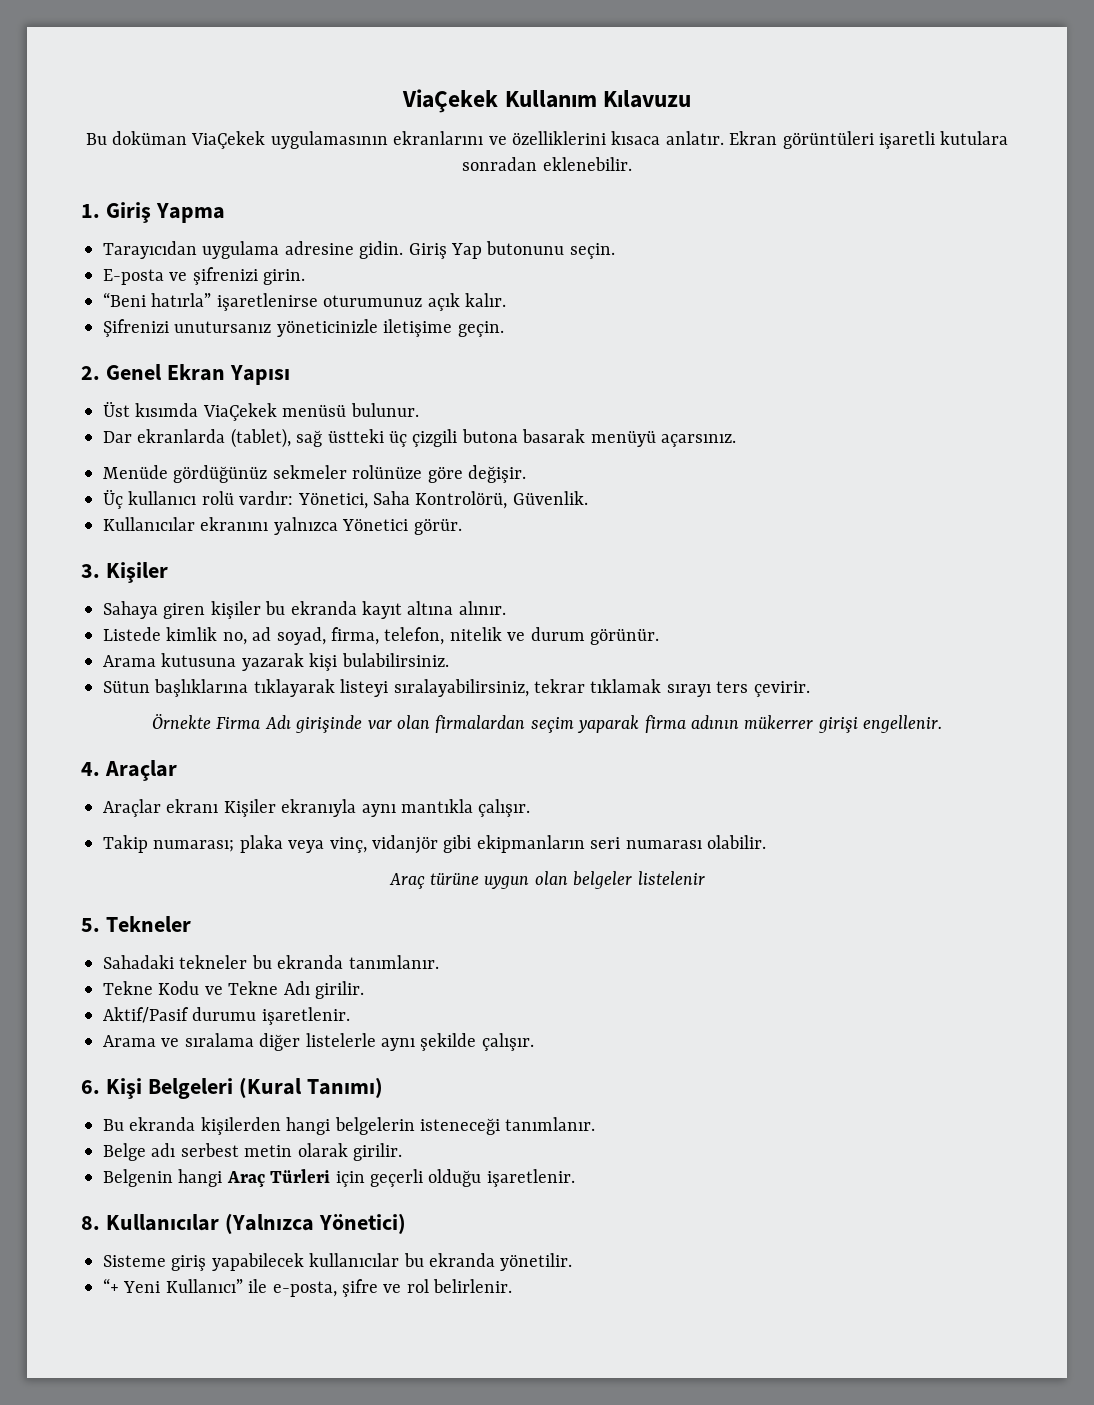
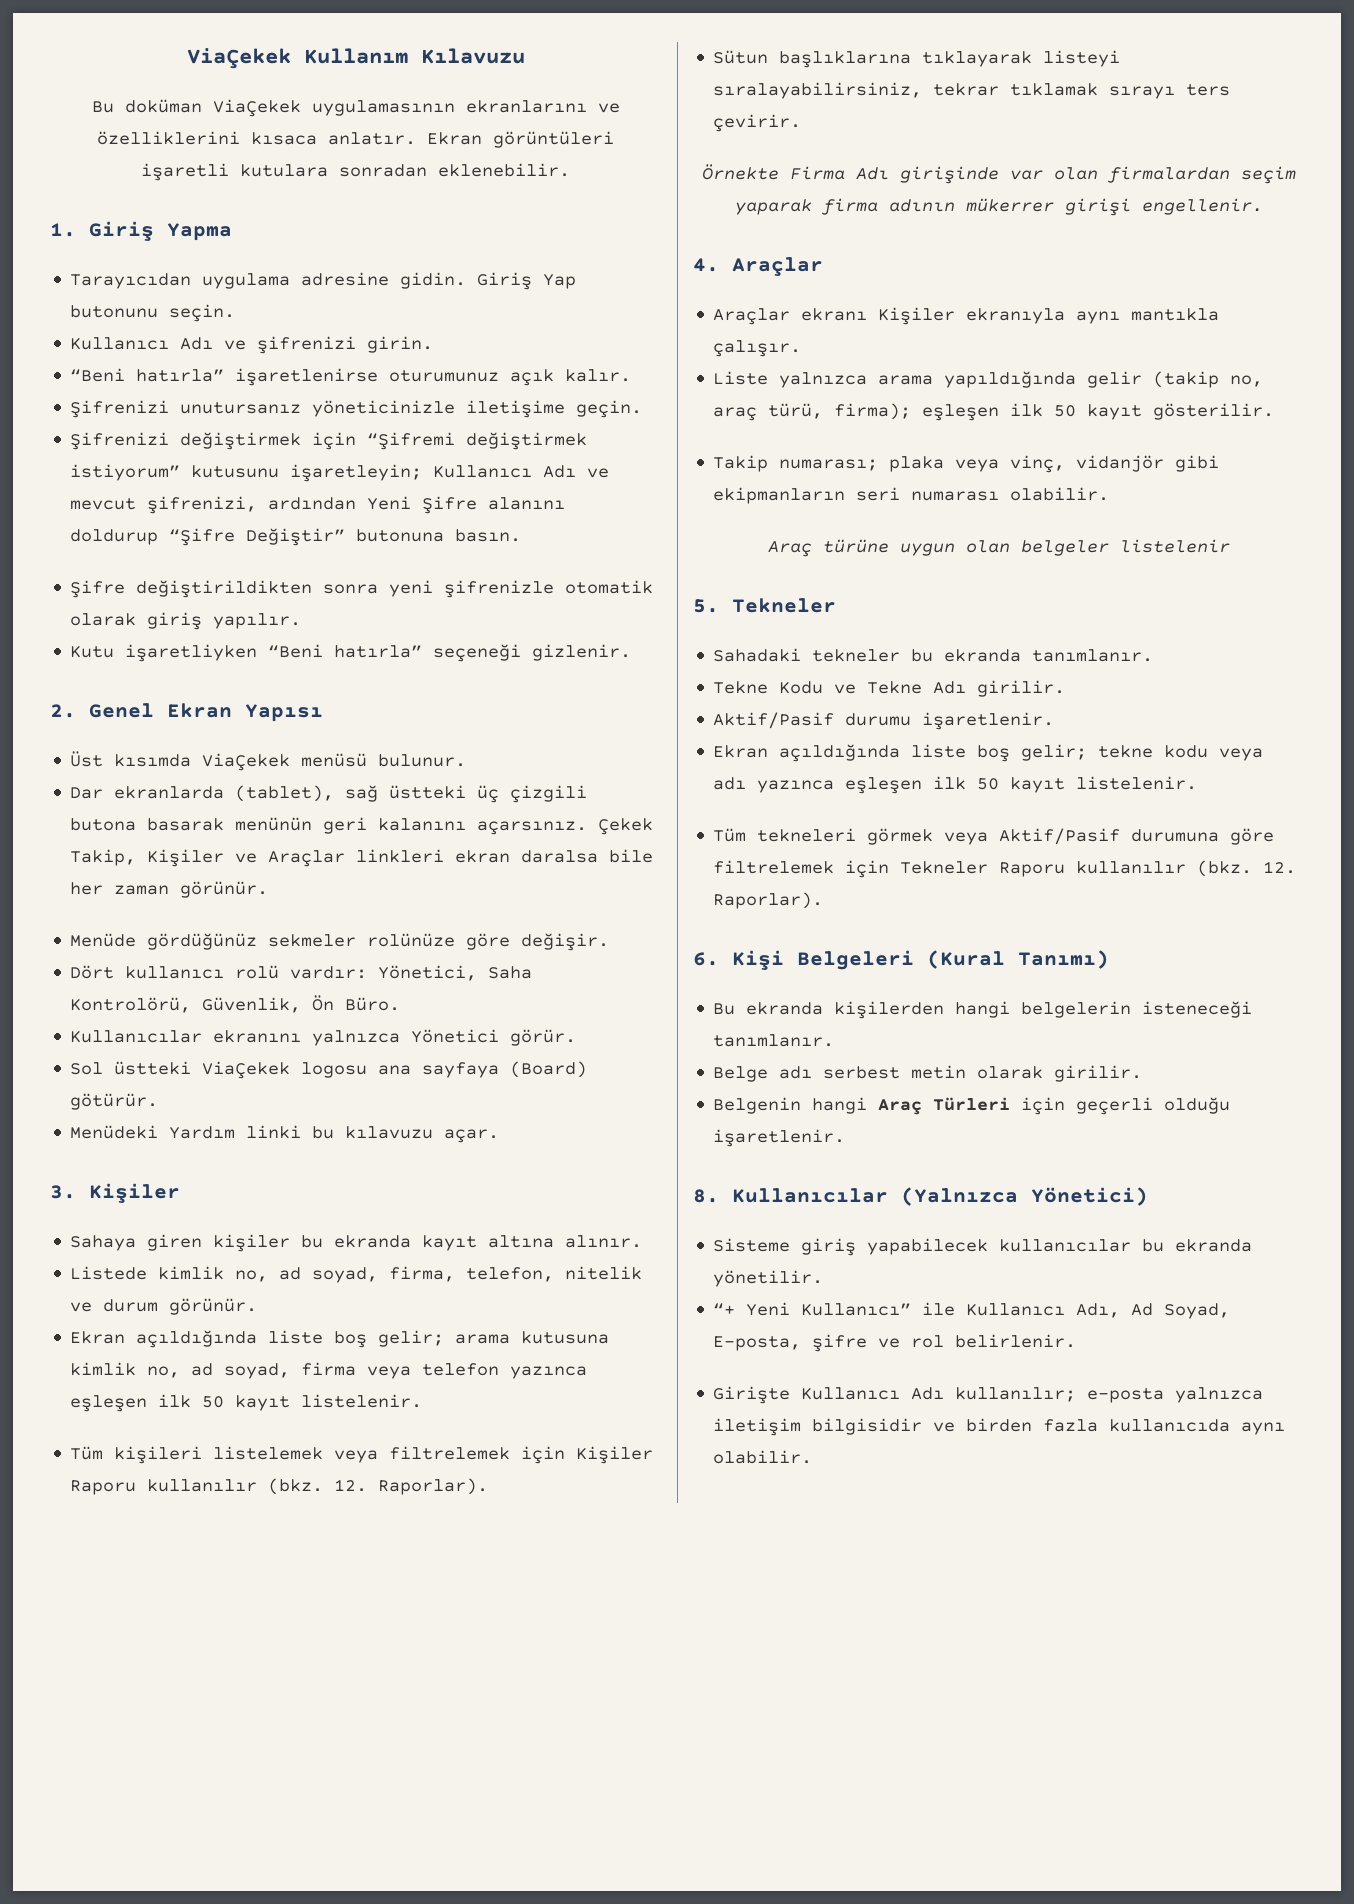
[103,269,164,285] E-posta -> [70,337,214,350] Kullanıcı Adı
(504, 329) none -> [70,432,588,450] [70,464,610,482] [70,496,566,514] [70,528,522,546] [70,580,654,598] [70,612,302,630] [70,644,632,662] // Şifrenizi değiştirmek için “Şifremi değiştirmek istiyorum” kutusunu işaretleyin; Kullanıcı Adı ve mevcut şifrenizi, ardından Yeni Şifre alanını doldurup “Şifre Değiştir” butonuna basın. // Şifre değiştirildikten sonra yeni şifrenizle otomatik olarak giriş yapılır. // Kutu işaretliyken “Beni hatırla” seçeneği gizlenir.
[590,430,736,447] menüyü açarsınız. -> [235,817,654,835] [70,849,654,867] [70,881,269,898] menünün geri kalanını açarsınız. Çekek Takip, Kişiler ve Araçlar linkleri ekran daralsa bile her zaman görünür.
[103,489,123,509] Üç -> [70,965,115,979] Dört
[512,491,588,505] Güvenlik. -> [202,995,401,1013] Güvenlik, Ön Büro.
(462, 526) none -> [70,1061,588,1079] [70,1093,159,1110] [70,1125,500,1143] // Sol üstteki ViaÇekek logosu ana sayfaya (Board) götürür. // Menüdeki Yardım linki bu kılavuzu açar.
[103,653,449,671] Arama kutusuna yazarak kişi bulabilirsiniz. -> [70,1330,610,1348] [70,1362,588,1379] [70,1394,423,1412] [70,1446,654,1464] [70,1478,489,1495] Ekran açıldığında liste boş gelir; arama kutusuna kimlik no, ad soyad, firma veya telefon yazınca eşleşen ilk 50 kayıt listelenir. // Tüm kişileri listelemek veya filtrelemek için Kişiler Raporu kullanılır (bkz. 12. Raporlar).
(531, 808) none -> [713,371,1264,388] [713,403,1275,421] // Liste yalnızca arama yapıldığında gelir (takip no, araç türü, firma); eşleşen ilk 50 kayıt gösterilir.
[103,1033,534,1051] Arama ve sıralama diğer listelerle aynı şekilde çalışır. -> [713,744,1264,762] [713,776,1198,794] [713,828,1275,845] [713,860,1297,878] [713,892,824,909] Ekran açıldığında liste boş gelir; tekne kodu veya adı yazınca eşleşen ilk 50 kayıt listelenir. // Tüm tekneleri görmek veya Aktif/Pasif durumuna göre filtrelemek için Tekneler Raporu kullanılır (bkz. 12. Raporlar).
[272,1281,337,1297] e-posta, -> [966,1303,1231,1319] [713,1336,802,1351] Kullanıcı Adı, Ad Soyad, E-posta,
(513, 1286) none -> [713,1386,1264,1404] [713,1418,1286,1436] [713,1450,813,1464] // Girişte Kullanıcı Adı kullanılır; e-posta yalnızca iletişim bilgisidir ve birden fazla kullanıcıda aynı olabilir.

